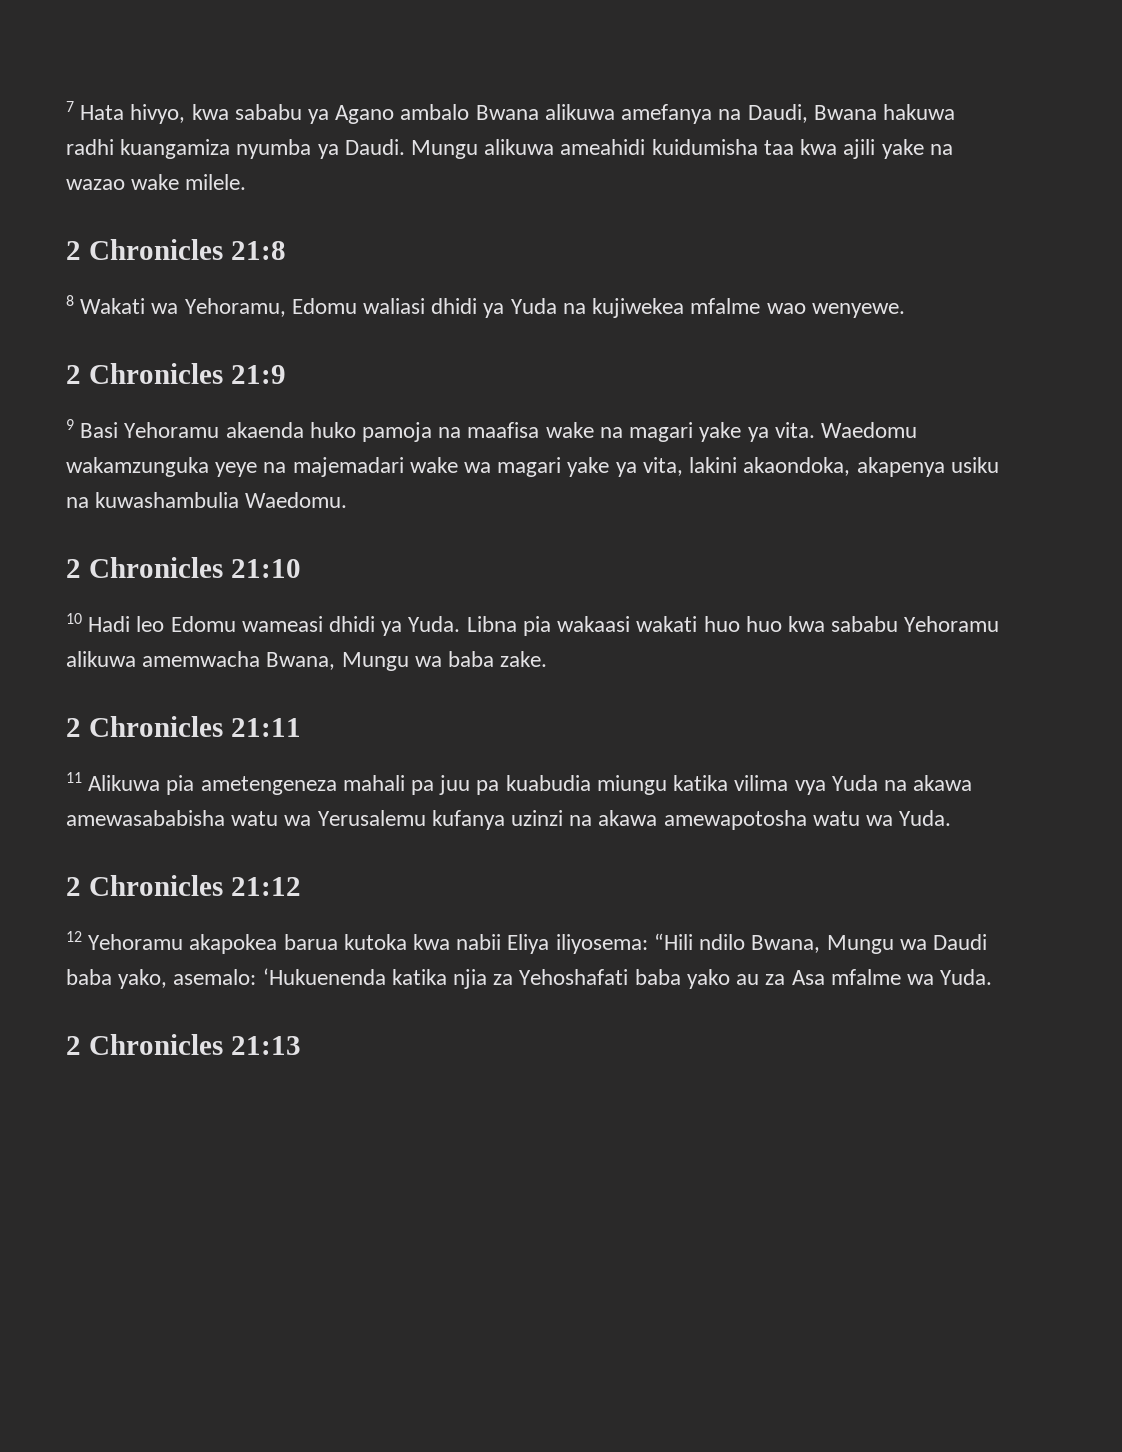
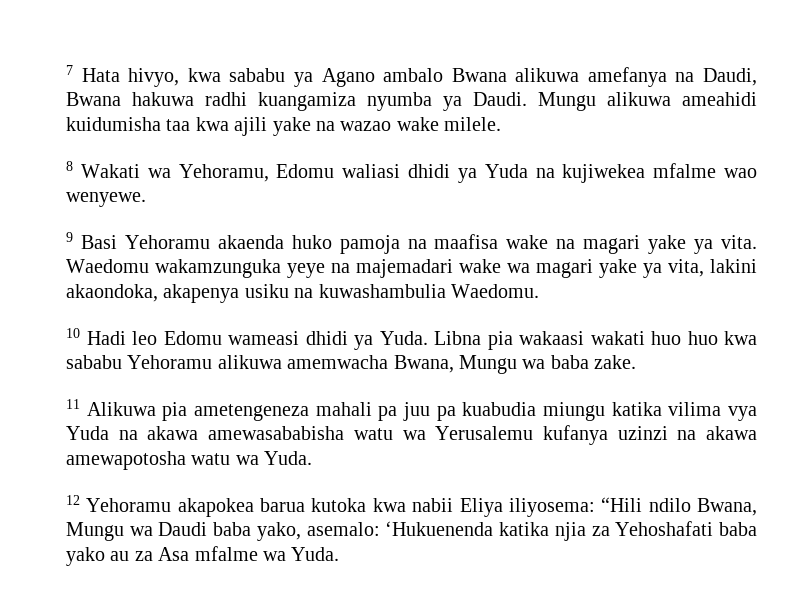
[66,239,286,260] // 2 Chronicles 21:8 -> (502, 124) none
[66,363,286,384] // 2 Chronicles 21:9 -> (146, 199) none
[66,557,301,578] // 2 Chronicles 21:10 -> (539, 291) none
[66,716,301,737] // 2 Chronicles 21:11 -> (637, 362) none
[66,875,301,896] // 2 Chronicles 21:12 -> (313, 458) none
[66,1034,301,1055] // 2 Chronicles 21:13 -> (340, 554) none

